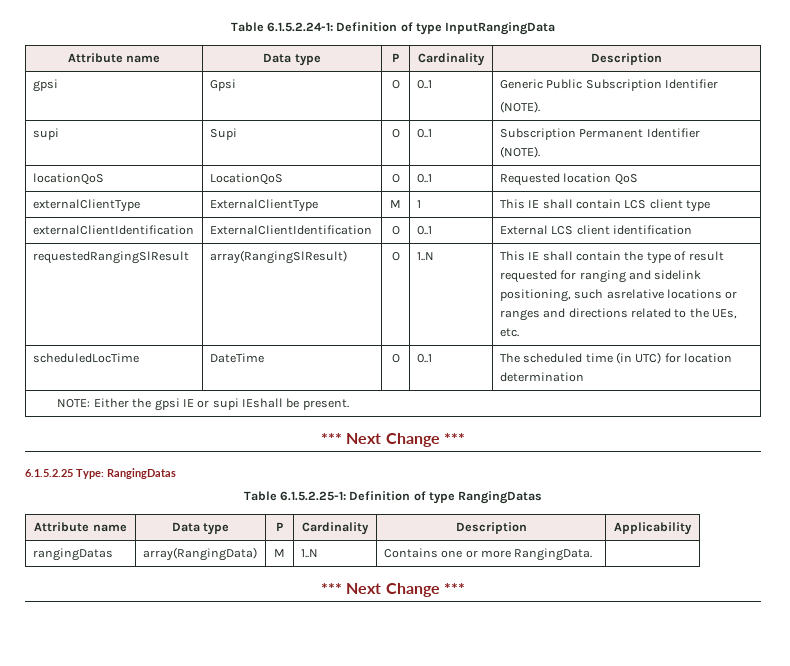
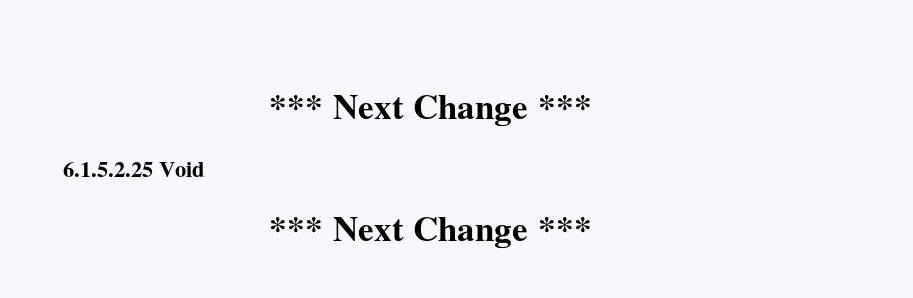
[230,22,556,35] [67,53,161,63] [263,53,321,66] [392,53,399,62] [418,53,485,66] [591,53,662,65] [32,79,58,92] [209,79,236,91] [391,80,400,89] [416,80,432,89] [499,79,719,91] [499,101,540,113] [32,128,59,140] [209,128,237,140] [391,129,400,138] [416,129,432,138] [499,128,700,140] [499,146,540,158] [32,173,104,185] [209,173,283,185] [391,174,400,183] [416,174,432,183] [499,173,638,186] [32,199,140,212] [209,199,318,212] [390,200,401,208] [416,200,421,208] [499,199,711,212] [32,225,194,235] [209,225,372,235] [391,226,400,235] [416,226,432,235] [499,225,693,235] [32,251,189,264] [209,250,347,264] [391,252,400,261] [416,252,434,261] [499,251,724,264] [499,270,702,283] [499,289,738,302] [499,308,738,321] [499,328,519,337] [32,353,139,363] [209,353,264,363] [391,354,400,363] [416,354,432,363] [499,352,733,364] [499,372,584,382] [57,398,349,411] Table 6.1.5.2.24-1: Definition of type InputRangingData // Attribute name | Data type | P | Cardinality | Description // gpsi | Gpsi | O | 0..1 | Generic Public Subscription Identifier // (NOTE). // supi | Supi | O | 0..1 | Subscription Permanent Identifier // (NOTE). // locationQoS | LocationQoS | O | 0..1 | Requested location QoS // externalClientType | ExternalClientType | M | 1 | This IE shall contain LCS client type // externalClientIdentification | ExternalClientIdentification | O | 0..1 | External LCS client identification // requestedRangingSlResult | array(RangingSlResult) | O | 1..N | This IE shall contain the type of result requested for ranging and sidelink positioning, such asrelative locations or ranges and directions related to the UEs, etc. // scheduledLocTime | DateTime | O | 0..1 | The scheduled time (in UTC) for location determination // NOTE: Either the gpsi IE or supi IEshall be present. // -> (269, 107) none
[76,468,176,479] [243,491,543,504] [34,522,127,532] [171,522,230,535] [276,522,283,531] [302,522,369,535] [455,522,527,534] [614,522,692,535] [32,548,113,561] [142,547,257,561] [274,549,285,557] [300,549,318,558] [383,548,593,561] Type: RangingDatas // Table 6.1.5.2.25-1: Definition of type RangingDatas // Attribute name | Data type | P | Cardinality | Description | Applicability // rangingDatas | array(RangingData) | M | 1..N | Contains one or more RangingData. | -> [159,162,206,177] Void

